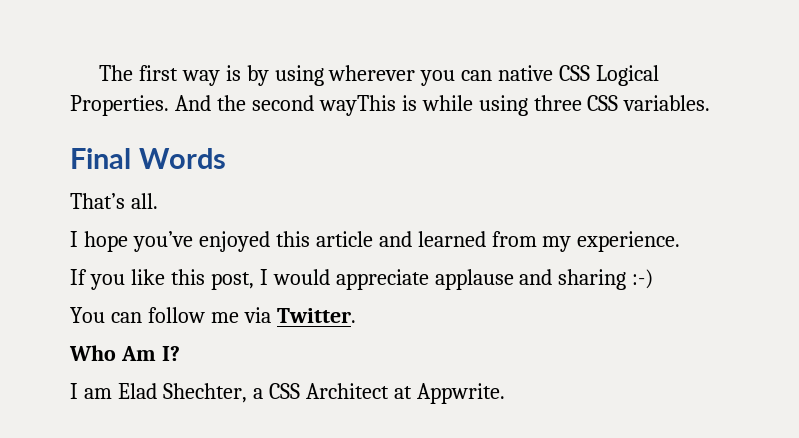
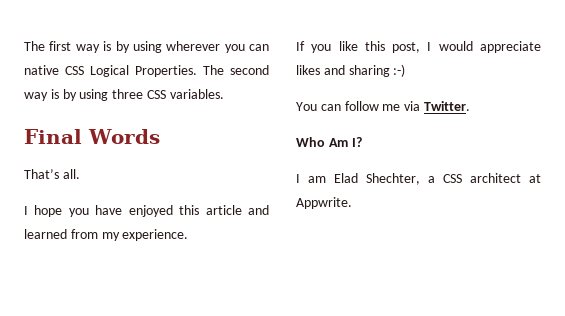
[174,95,473,116] And the second wayThis is while -> [203,65,269,75] [24,89,77,101] The second way is by
[132,231,193,252] you’ve -> [68,205,123,217] you have
[434,269,514,290] applause -> [296,65,320,75] likes
[305,383,389,399] Architect -> [470,173,521,183] architect

